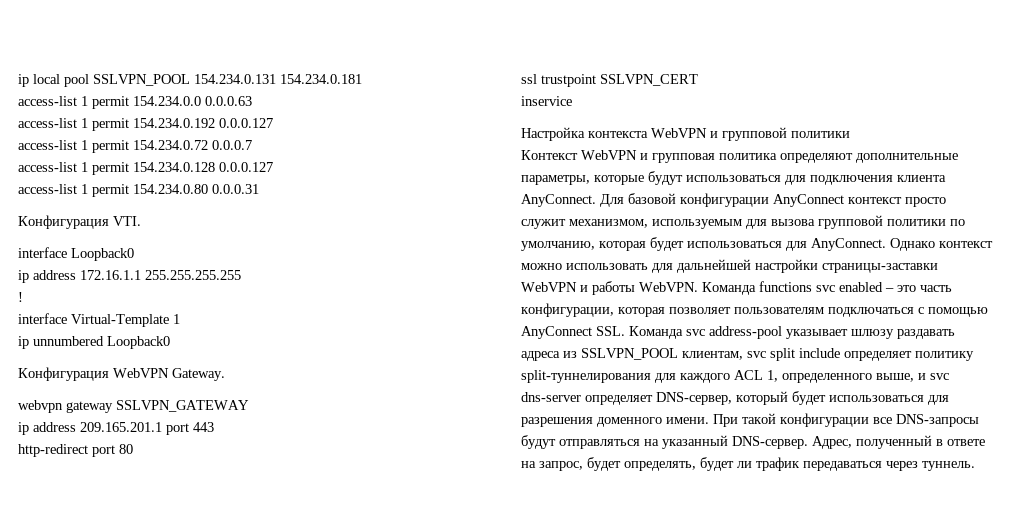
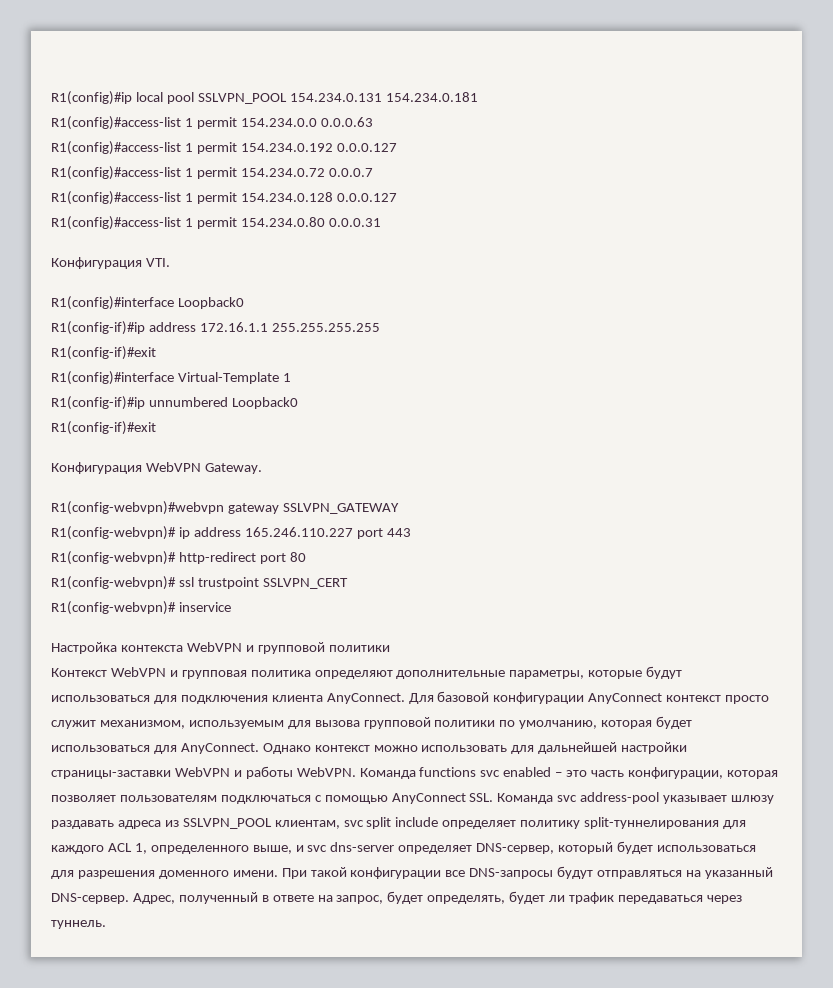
[18,74,29,87] ip -> [51,91,132,105] R1(config)#ip
[18,96,77,106] access-list -> [51,116,181,130] R1(config)#access-list
[18,118,77,128] access-list -> [51,141,181,155] R1(config)#access-list
[18,140,77,150] access-list -> [51,166,181,180] R1(config)#access-list
[18,162,77,172] access-list -> [51,191,181,205] R1(config)#access-list
[18,184,77,194] access-list -> [51,216,181,230] R1(config)#access-list
[18,247,134,261] [18,270,29,283] interface Loopback0 // ip -> [51,296,244,310] [51,321,145,335] R1(config)#interface Loopback0 // R1(config-if)#ip
[18,292,23,302] [18,313,67,324] ! // interface -> [51,346,156,360] [51,371,174,385] R1(config-if)#exit // R1(config)#interface
[18,336,29,349] ip -> [51,396,145,410] R1(config-if)#ip
(170, 342) none -> [51,421,156,435] // R1(config-if)#exit
[18,400,63,413] webvpn -> [51,501,224,515] R1(config-webvpn)#webvpn
[18,422,162,435] ip address 209.165.201.1 -> [51,526,353,540] R1(config-webvpn)# ip address 165.246.110.227
(214, 427) none -> [51,551,176,565] R1(config-webvpn)#
(133, 449) none -> [51,576,176,590] R1(config-webvpn)#
(698, 80) none -> [51,601,176,615] R1(config-webvpn)#

